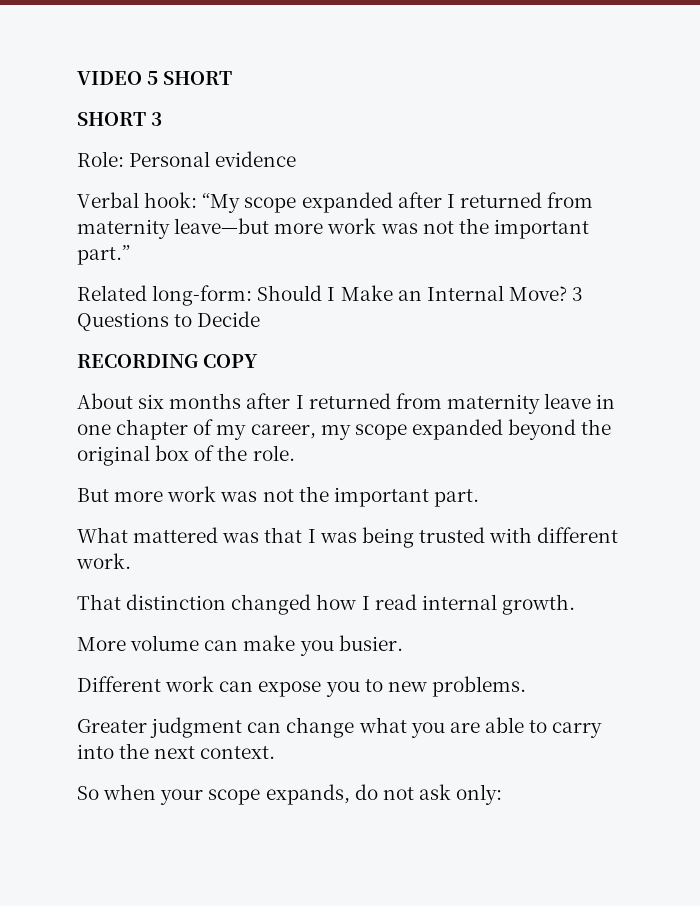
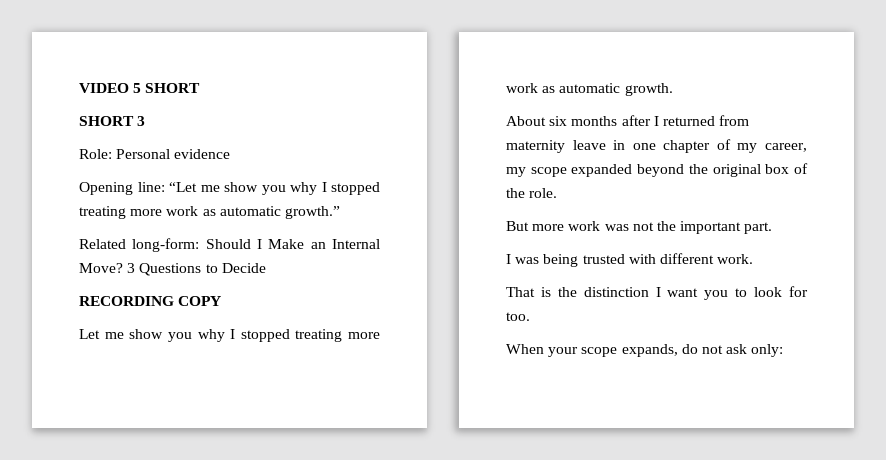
[77,192,594,213] [77,218,589,239] [77,245,130,265] Verbal hook: “My scope expanded after I returned from maternity leave—but more work was not the important part.” -> [79,182,380,195] [79,206,340,219] Opening line: “Let me show you why I stopped treating more work as automatic growth.”
(259, 361) none -> [79,329,380,342] [506,83,673,96] // Let me show you why I stopped treating more work as automatic growth.
[77,527,303,543] What mattered was that -> (773, 228) none
[126,594,575,615] [77,635,403,656] [77,676,526,697] [77,717,603,738] [77,743,276,759] [77,784,157,800] distinction changed how I read internal growth. // More volume can make you busier. // Different work can expose you to new problems. // Greater judgment can change what you are able to carry into the next context. // So when -> [540,286,808,300] [506,312,530,321] [506,344,544,354] is the distinction I want you to look for too. // When

